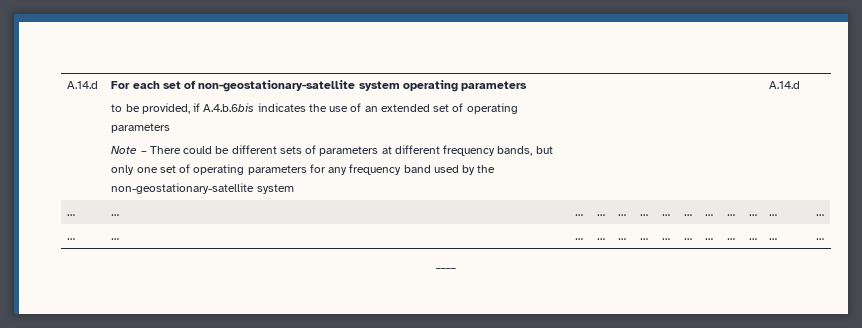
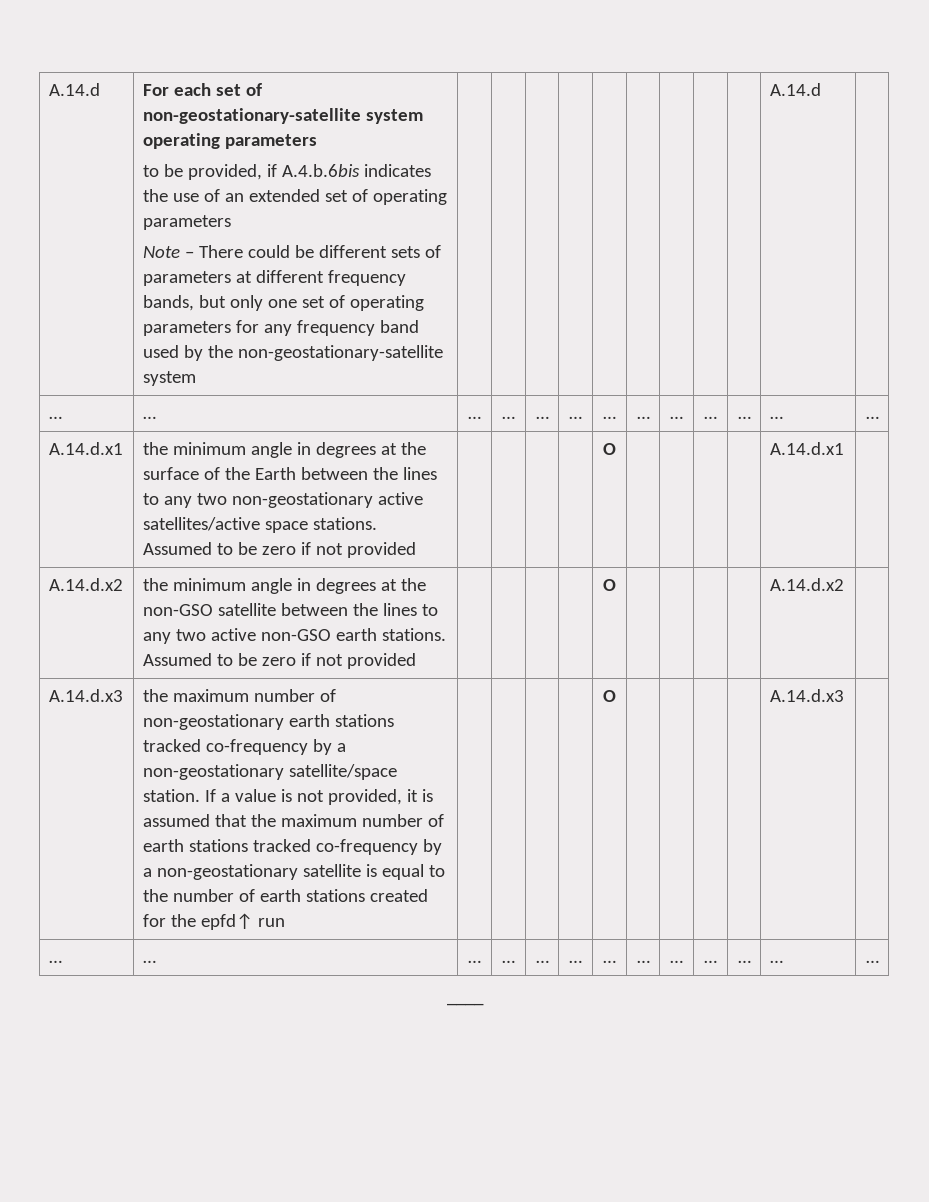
(824, 215) none -> [48,442,123,455] [142,442,426,458] [142,467,437,480] [142,492,423,508] [142,517,377,533] [142,542,416,558] [603,443,616,455] [769,442,844,455] [48,578,123,591] [142,578,426,594] [142,603,438,616] [142,628,446,644] [142,653,416,669] [603,579,616,591] [769,578,844,591] [48,689,123,702] [142,689,336,702] [142,714,394,730] [142,739,346,755] [142,764,397,780] [142,789,433,805] [142,814,444,827] [142,839,442,855] [142,864,445,880] [142,889,428,902] [142,913,285,930] [603,690,616,702] [769,689,844,702] // A.14.d.x1 | the minimum angle in degrees at the surface of the Earth between the lines to any two non-geostationary active satellites/active space stations. Assumed to be zero if not provided | | | | | O | | | | | A.14.d.x1 | // A.14.d.x2 | the minimum angle in degrees at the non-GSO satellite between the lines to any two active non-GSO earth stations. Assumed to be zero if not provided | | | | | O | | | | | A.14.d.x2 | // A.14.d.x3 | the maximum number of non-geostationary earth stations tracked co-frequency by a non-geostationary satellite/space station. If a value is not provided, it is assumed that the maximum number of earth stations tracked co-frequency by a non-geostationary satellite is equal to the number of earth stations created for the epfd↑ run | | | | | O | | | | | A.14.d.x3 |

